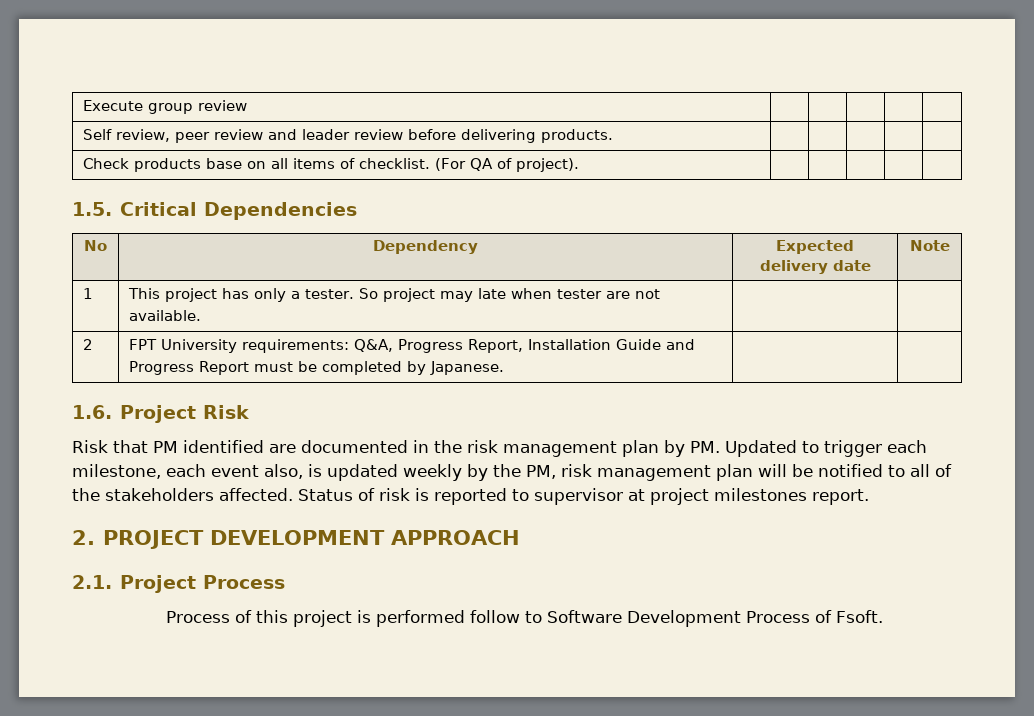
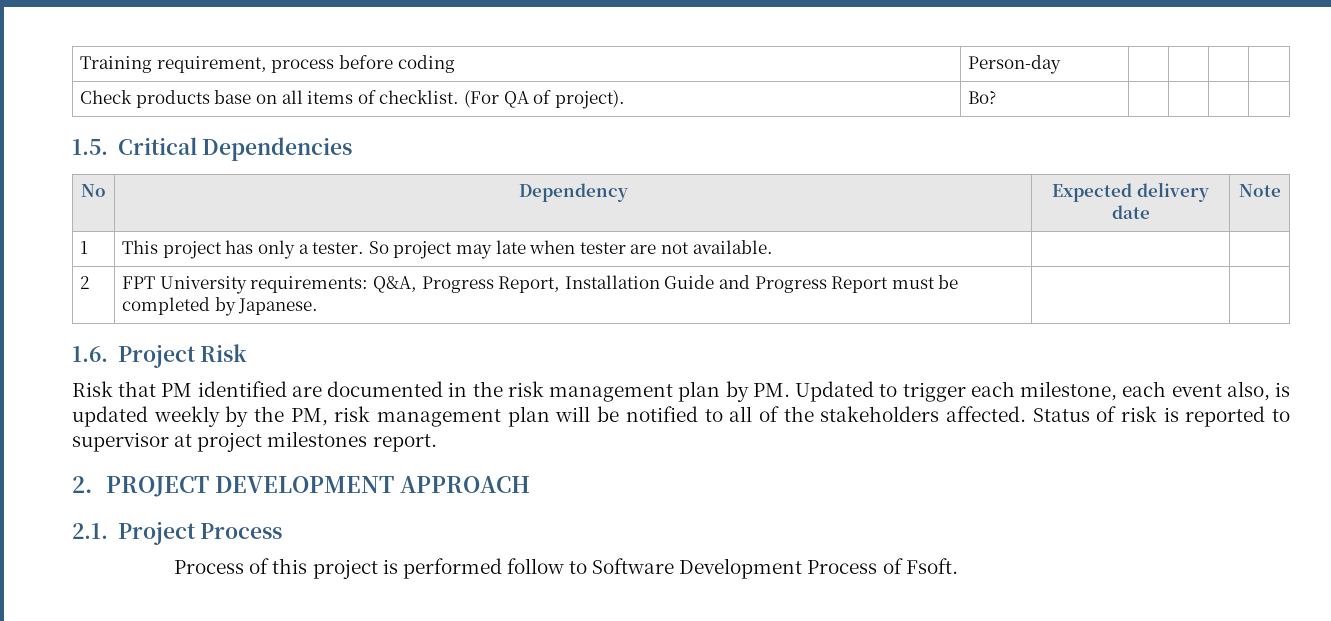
[83,100,248,114] [83,129,614,143] Execute group review | | | | | // Self review, peer review and leader review before delivering products. | -> [80,55,455,73] [968,55,1062,74] Training requirement, process before coding | Person-day
(580, 165) none -> [968,91,997,104] Bo?

